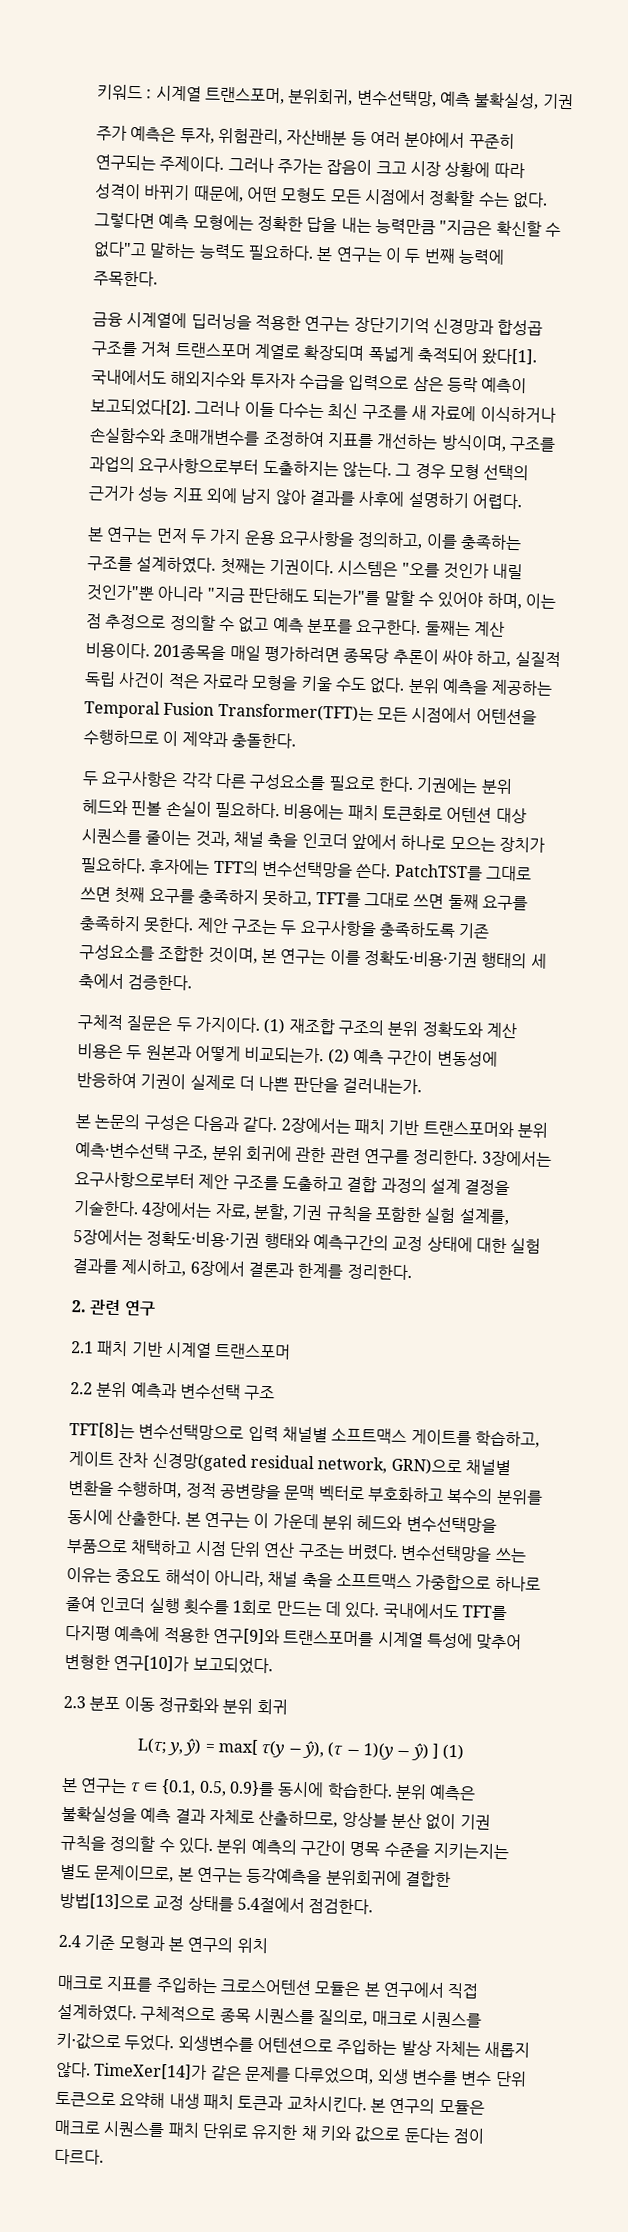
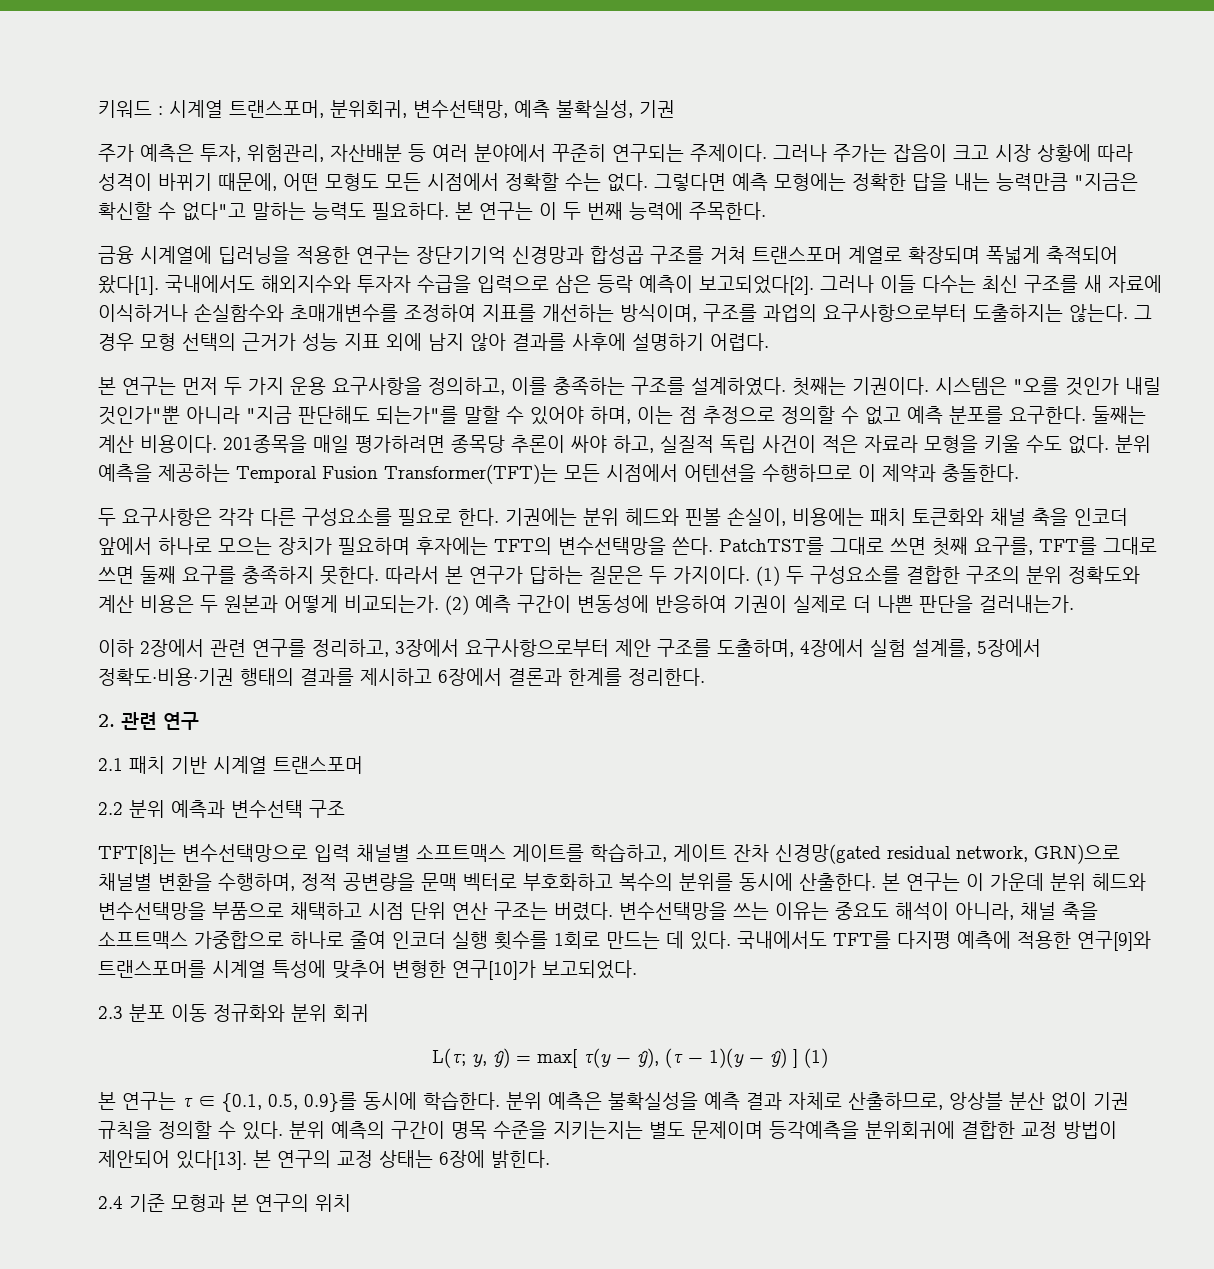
[165,800,527,824] [81,828,230,848] 손실이 필요하다. 비용에는 패치 토큰화로 어텐션 대상 시퀀스를 줄이는 것과, -> [727,507,984,526] 손실이, 비용에는 패치 토큰화와
[81,857,146,874] 필요하다. -> [338,537,410,555] 필요하며
[148,888,313,907] 요구를 충족하지 못하고, -> [974,537,1033,555] 요구를,
[196,917,491,939] [79,944,547,969] [78,973,193,991] [77,1014,124,1031] 제안 구조는 두 요구사항을 충족하도록 기존 구성요소를 조합한 것이며, 본 연구는 이를 정확도·비용·기권 행태의 세 축에서 검증한다. // 구체적 -> [385,566,583,584] 따라서 본 연구가 답하는
[288,1018,336,1035] 재조합 -> [786,566,960,584] 두 구성요소를 결합한
[75,1113,548,1138] [75,1142,552,1167] [74,1171,511,1196] [73,1200,510,1226] [73,1229,542,1254] [72,1258,187,1277] 본 논문의 구성은 다음과 같다. 2장에서는 패치 기반 트랜스포머와 분위 예측·변수선택 구조, 분위 회귀에 관한 관련 연구를 정리한다. 3장에서는 요구사항으로부터 제안 구조를 도출하고 결합 과정의 설계 결정을 기술한다. 4장에서는 자료, 분할, 기권 규칙을 포함한 실험 설계를, 5장에서는 정확도·비용·기권 행태와 예측구간의 교정 상태에 대한 실험 결과를 제시하고, -> [98,639,1041,657] [98,668,432,686] 이하 2장에서 관련 연구를 정리하고, 3장에서 요구사항으로부터 제안 구조를 도출하며, 4장에서 실험 설계를, 5장에서 정확도·비용·기권 행태의 결과를 제시하고
[94,1864,451,1887] [59,1892,374,1915] 문제이므로, 본 연구는 등각예측을 분위회귀에 결합한 방법[13]으로 교정 상태를 5.4절에서 점검한다. -> [691,1121,1117,1139] [98,1150,550,1170] 문제이며 등각예측을 분위회귀에 결합한 교정 방법이 제안되어 있다[13]. 본 연구의 교정 상태는 6장에 밝힌다.
[57,1974,480,1999] [57,2003,482,2028] [56,2032,531,2058] [55,2061,527,2087] [55,2091,485,2115] [54,2119,485,2144] [54,2148,104,2165] // 매크로 지표를 주입하는 크로스어텐션 모듈은 본 연구에서 직접 설계하였다. 구체적으로 종목 시퀀스를 질의로, 매크로 시퀀스를 키·값으로 두었다. 외생변수를 어텐션으로 주입하는 발상 자체는 새롭지 않다. TimeXer[14]가 같은 문제를 다루었으며, 외생 변수를 변수 단위 토큰으로 요약해 내생 패치 토큰과 교차시킨다. 본 연구의 모듈은 매크로 시퀀스를 패치 단위로 유지한 채 키와 값으로 둔다는 점이 다르다. -> (351, 1203) none

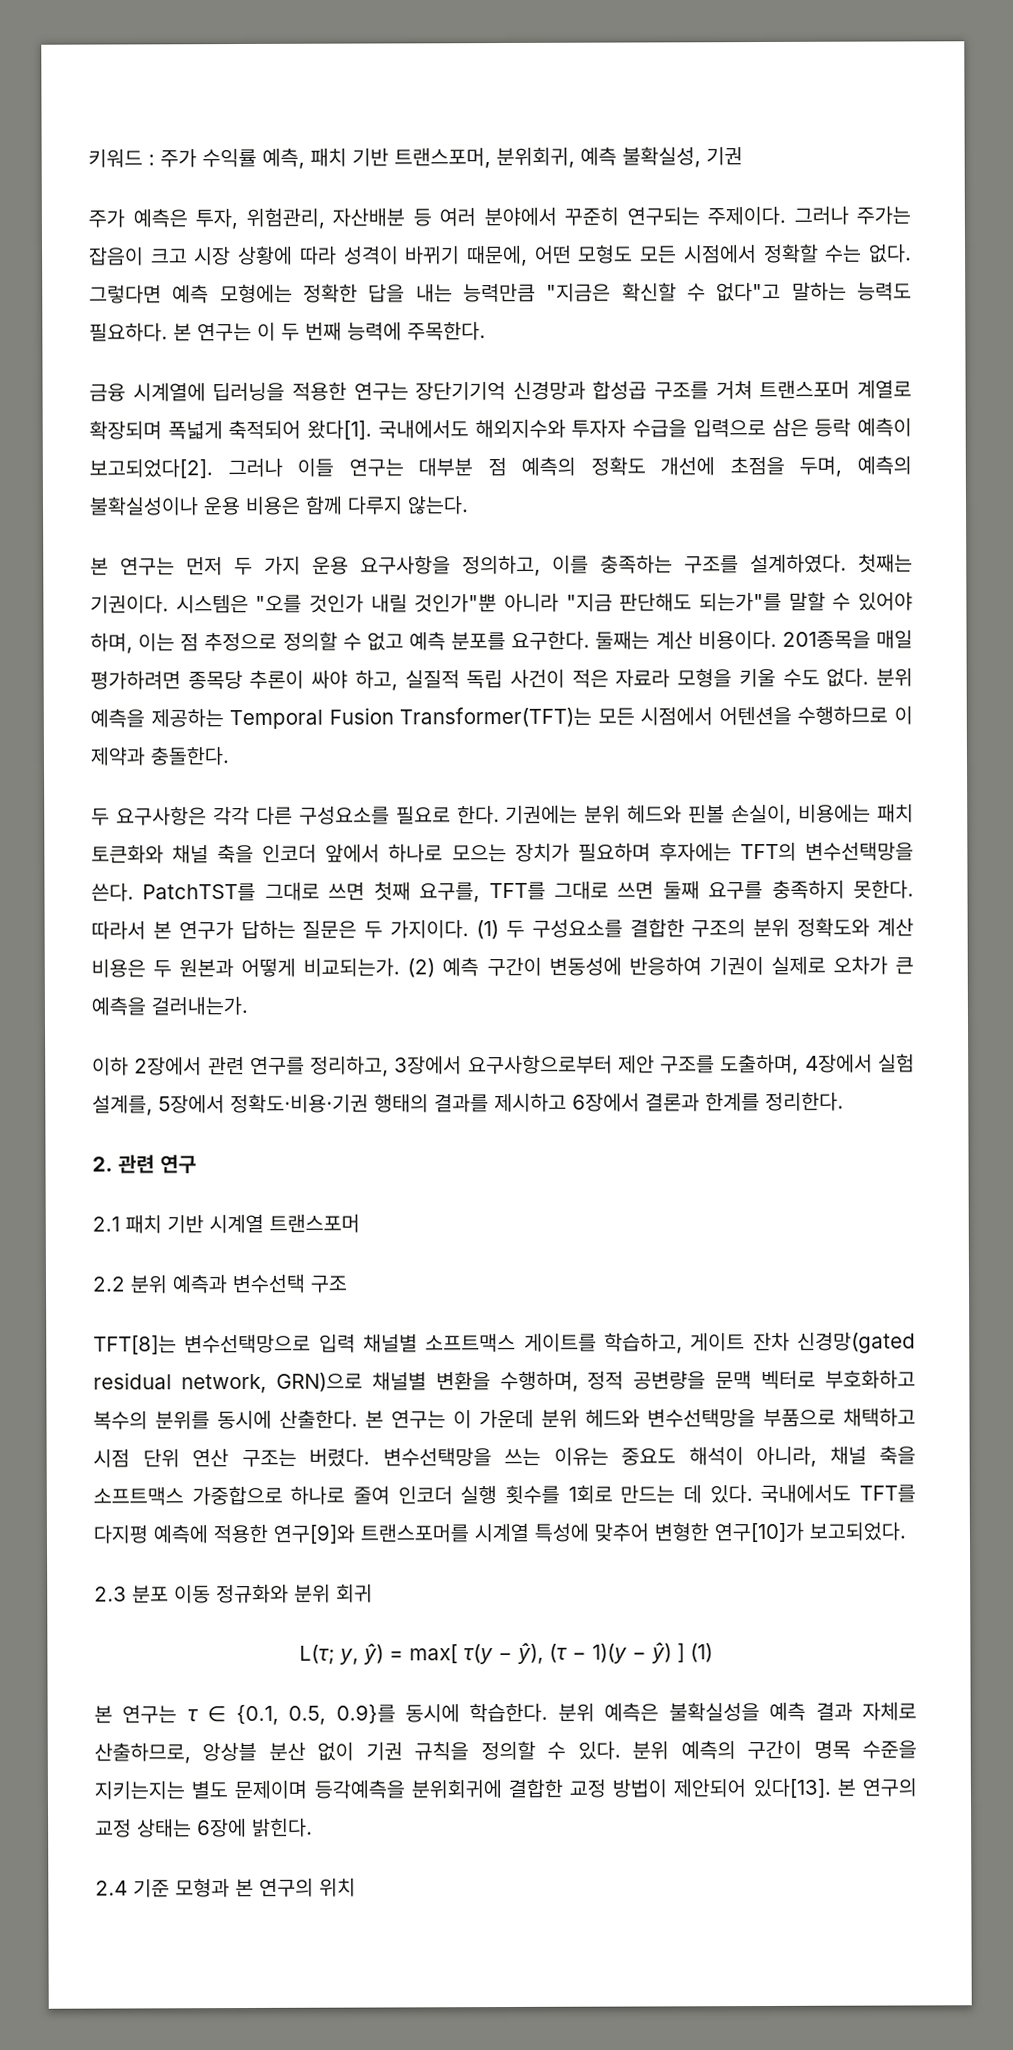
[169,100,223,118] 시계열 -> [160,147,389,169] 주가 수익률 예측, 패치 기반
[413,100,508,118] 변수선택망, -> (575, 157) none
[922,275,1162,293] [98,303,1152,322] [98,333,769,351] 다수는 최신 구조를 새 자료에 이식하거나 손실함수와 초매개변수를 조정하여 지표를 개선하는 방식이며, 구조를 과업의 요구사항으로부터 도출하지는 않는다. 그 경우 모형 선택의 근거가 성능 지표 외에 남지 않아 결과를 사후에 설명하기 어렵다. -> [348,455,912,477] [89,495,469,516] 연구는 대부분 점 예측의 정확도 개선에 초점을 두며, 예측의 불확실성이나 운용 비용은 함께 다루지 않는다.
[853,595,973,613] 더 나쁜 판단을 -> [832,955,915,975] [91,996,146,1016] 오차가 큰 예측을

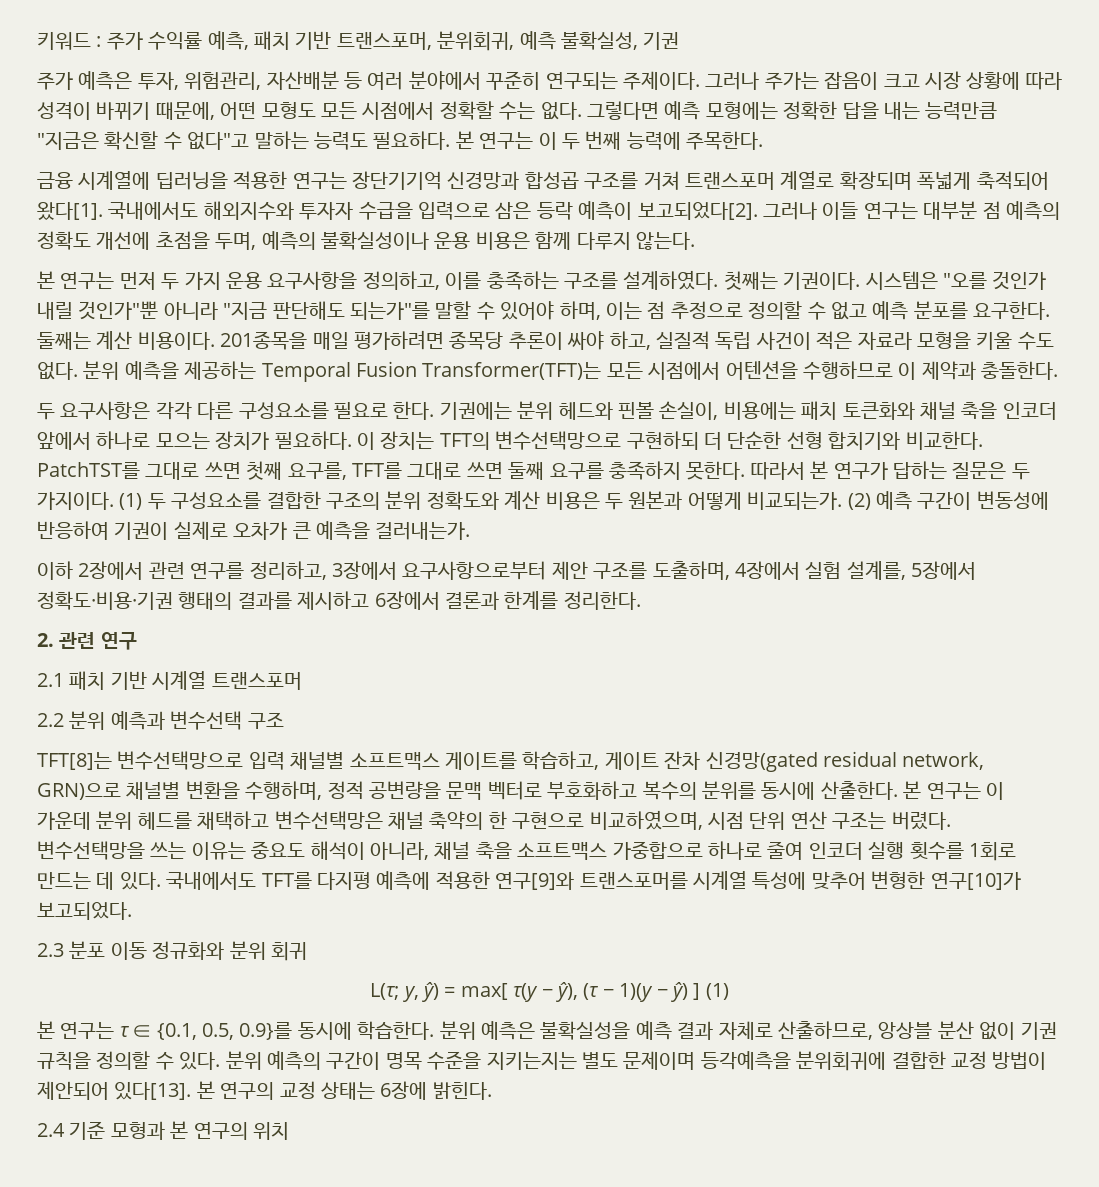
[577,841,914,862] [91,882,134,902] 필요하며 후자에는 TFT의 변수선택망을 쓴다. -> [274,431,983,450] 필요하다. 이 장치는 TFT의 변수선택망으로 구현하되 더 단순한 선형 합치기와 비교한다.
[585,1407,916,1428] 헤드와 변수선택망을 부품으로 채택하고 -> [137,810,703,830] 헤드를 채택하고 변수선택망은 채널 축약의 한 구현으로 비교하였으며,

